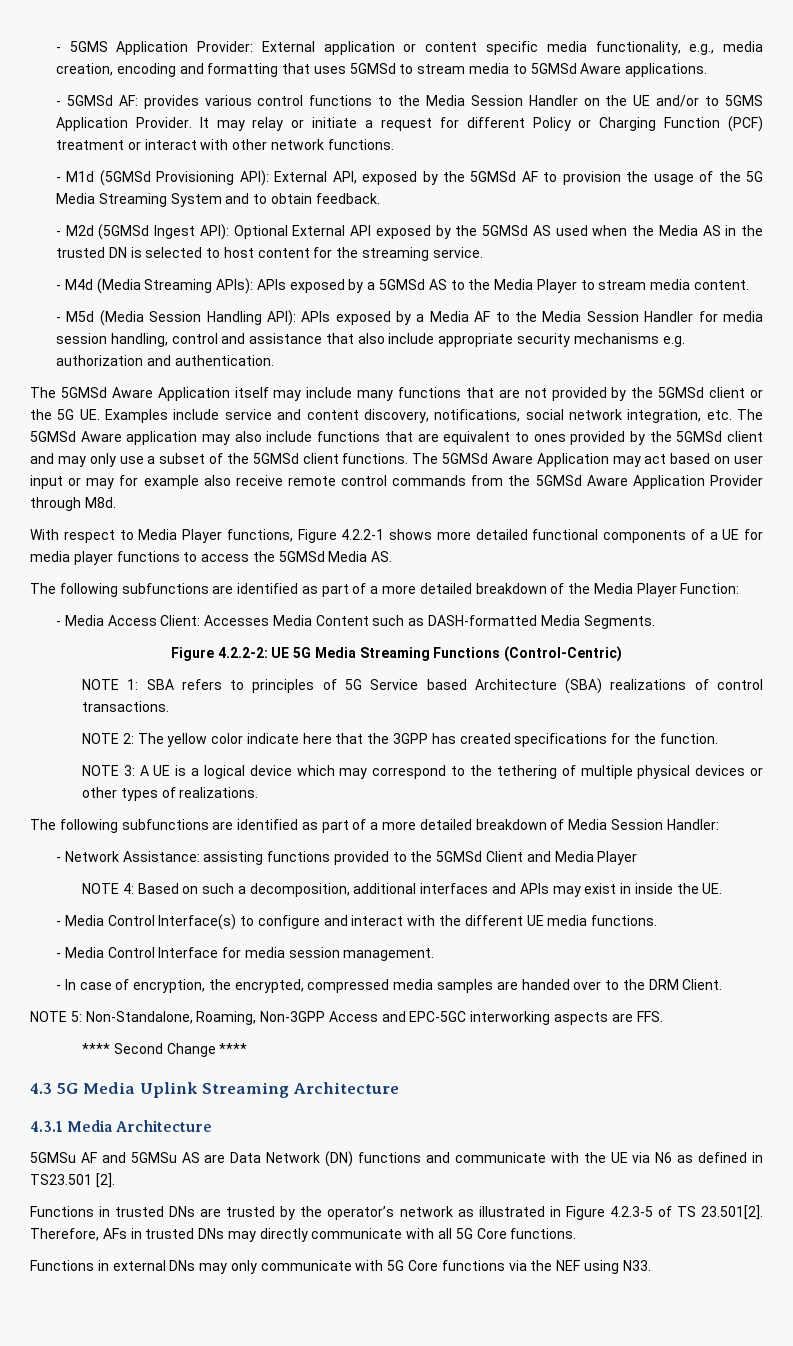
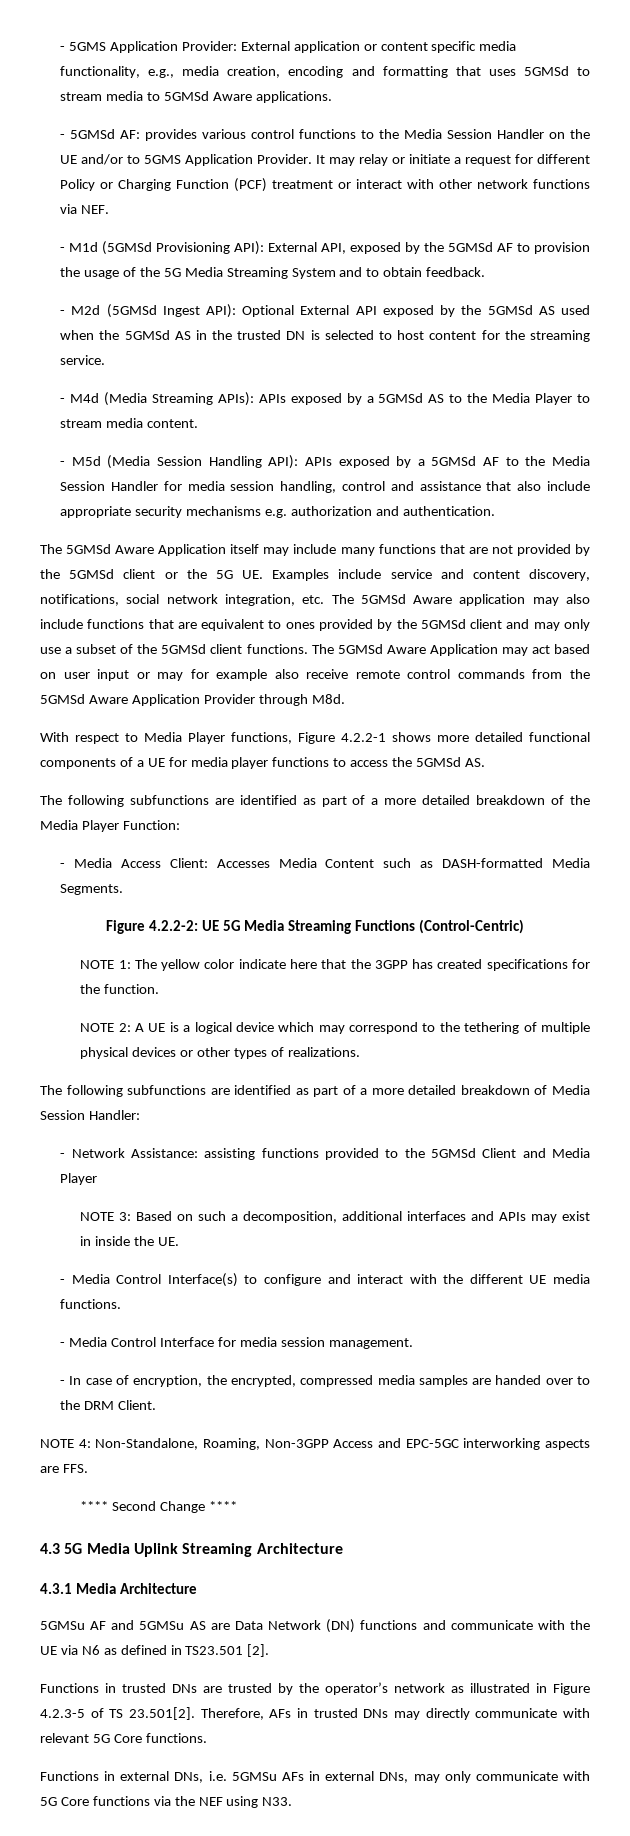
[327,139,394,150] functions. -> [533,179,590,189] [60,204,110,214] functions via NEF.
[658,225,698,236] Media -> [124,330,170,340] 5GMSd
[429,311,469,322] Media -> [431,456,477,466] 5GMSd
[328,551,368,562] Media -> (462, 762) none
[146,678,763,694] [81,701,169,712] [81,733,134,744] SBA refers to principles of 5G Service based Architecture (SBA) realizations of control transactions. // NOTE 2: -> (131, 964) none
[123,765,135,776] 3: -> [118,1023,131,1032] 2:
[122,883,134,894] 4: -> [119,1212,132,1221] 3:
[70,1011,82,1022] 5: -> [78,1439,91,1448] 4:
[438,1228,453,1239] all -> [40,1733,89,1743] relevant
[169,1260,196,1271] DNs -> [174,1771,409,1783] DNs, i.e. 5GMSu AFs in external DNs,

